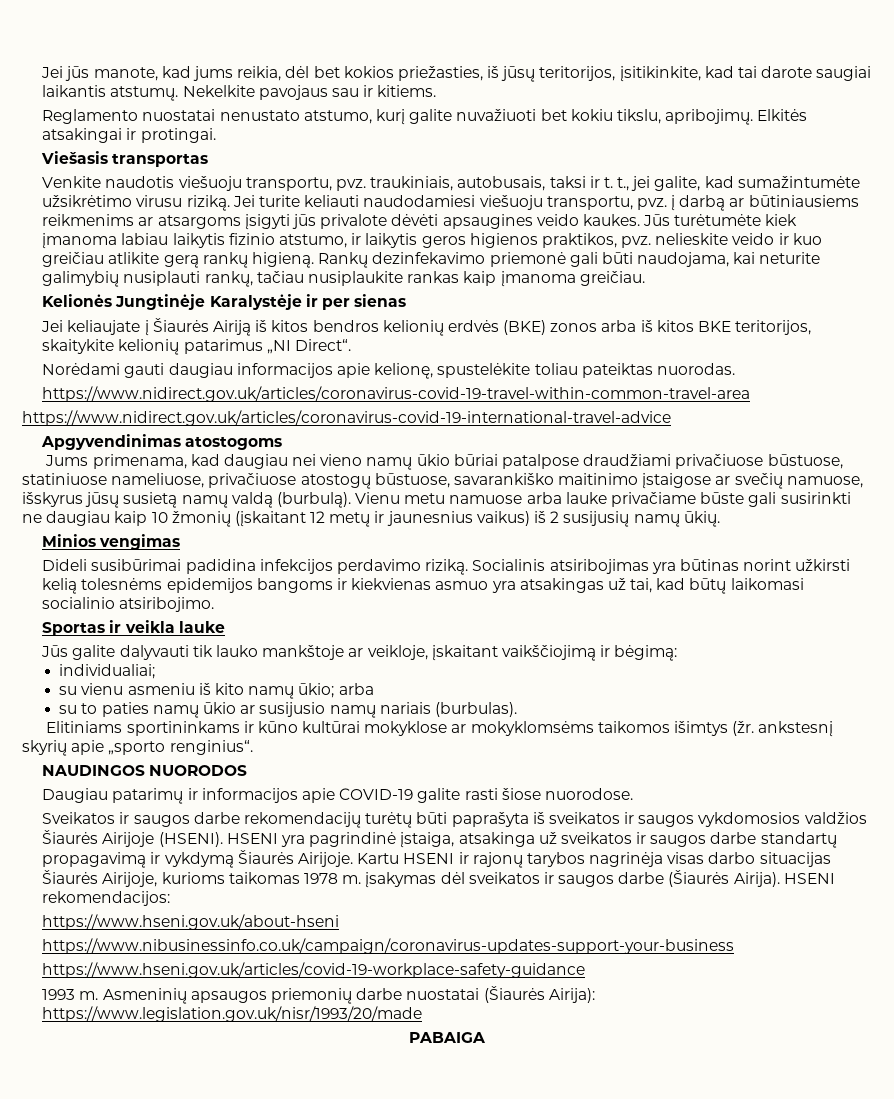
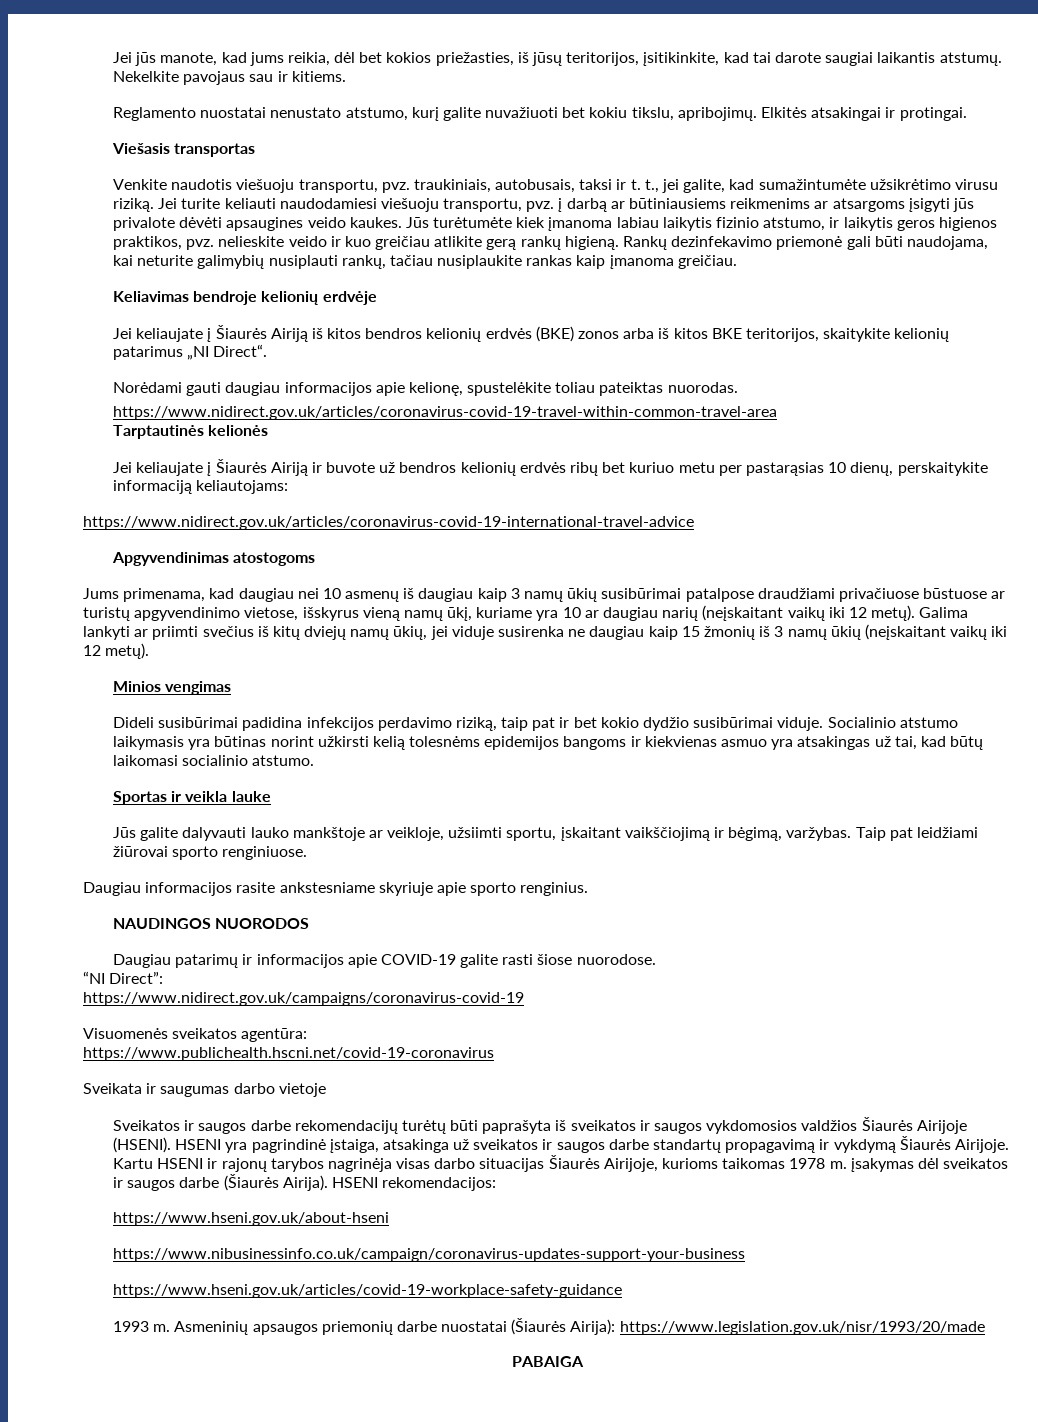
[42,294,407,310] Kelionės Jungtinėje Karalystėje ir per sienas -> [113,291,377,305] Keliavimas bendroje kelionių erdvėje
(751, 394) none -> [113,425,269,439] [113,459,988,476] [113,480,289,494] // Tarptautinės kelionės // Jei keliaujate į Šiaurės Airiją ir buvote už bendros kelionių erdvės ribų bet kuriuo metu per pastarąsias 10 dienų, perskaitykite informaciją keliautojams:
[320,454,843,470] [22,473,863,489] [22,492,851,508] [22,511,720,527] vieno namų ūkio būriai patalpose draudžiami privačiuose būstuose, statiniuose nameliuose, privačiuose atostogų būstuose, savarankiško maitinimo įstaigose ar svečių namuose, išskyrus jūsų susietą namų valdą (burbulą). Vienu metu namuose arba lauke privačiame būste gali susirinkti ne daugiau kaip 10 žmonių (įskaitant 12 metų ir jaunesnius vaikus) iš 2 susijusių namų ūkių. -> [322,588,1006,602] [83,605,969,621] [83,624,1008,640] [83,643,150,659] 10 asmenų iš daugiau kaip 3 namų ūkių susibūrimai patalpose draudžiami privačiuose būstuose ar turistų apgyvendinimo vietose, išskyrus vieną namų ūkį, kuriame yra 10 ar daugiau narių (neįskaitant vaikų iki 12 metų). Galima lankyti ar priimti svečius iš kitų dviejų namų ūkių, jei viduje susirenka ne daugiau kaip 15 žmonių iš 3 namų ūkių (neįskaitant vaikų iki 12 metų).
[425,559,649,575] riziką. Socialinis atsiribojimas -> [455,717,958,731] [113,736,185,750] riziką, taip pat ir bet kokio dydžio susibūrimai viduje. Socialinio atstumo laikymasis
[119,597,215,612] atsiribojimo. -> [252,755,315,766] atstumo.
[192,645,213,657] tik -> (247, 834) none
(428, 652) none -> [448,827,557,841] užsiimti sportu,
[614,645,678,661] [59,664,156,679] [59,683,374,699] [59,702,517,718] [46,721,834,737] [22,740,253,756] bėgimą: // individualiai; // su vienu asmeniu iš kito namų ūkio; arba // su to paties namų ūkio ar susijusio namų nariais (burbulas). // Elitiniams sportininkams ir kūno kultūrai mokyklose ar mokyklomsėms taikomos išimtys (žr. ankstesnį skyrių apie „sporto renginius“. -> [728,827,978,841] [113,846,308,860] [83,882,589,896] bėgimą, varžybas. Taip pat leidžiami žiūrovai sporto renginiuose. // Daugiau informacijos rasite ankstesniame skyriuje apie sporto renginius.
(633, 794) none -> [83,971,164,984] [83,992,524,1006] [83,1028,308,1042] [83,1047,494,1061] [83,1083,326,1097] // “NI Direct”: // https://www.nidirect.gov.uk/campaigns/coronavirus-covid-19 // Visuomenės sveikatos agentūra: // https://www.publichealth.hscni.net/covid-19-coronavirus // Sveikata ir saugumas darbo vietoje

